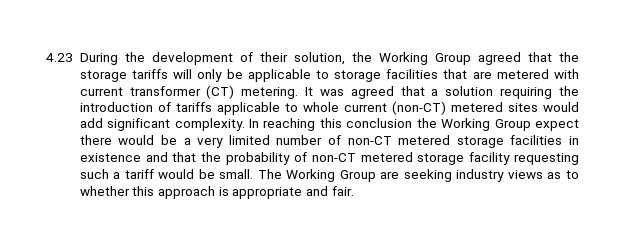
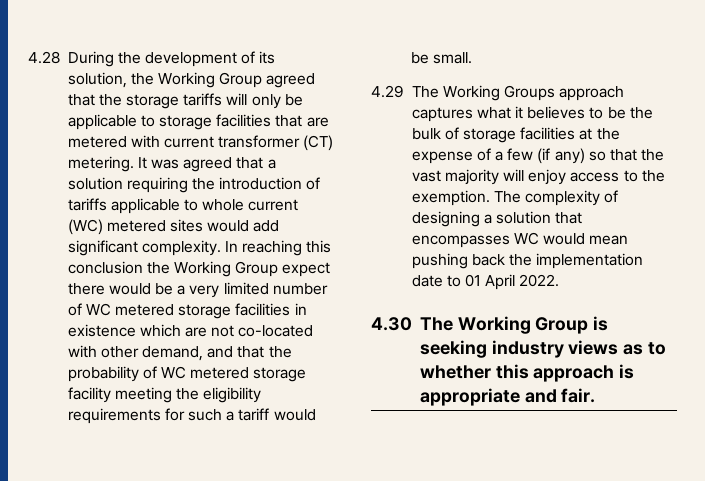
[46,53,73,62] 4.23 -> [28,51,60,64] 4.28
[259,52,288,62] their -> [259,51,276,64] its
[391,101,446,115] (non-CT) -> [67,219,103,235] (WC)
[347,136,392,145] non-CT -> [85,303,111,316] WC
(141, 157) none -> [139,324,314,337] [67,345,204,361] which are not co-located with other demand,
[311,153,356,162] non-CT -> [161,366,187,379] WC
[514,153,579,165] requesting -> [114,387,262,403] [67,408,185,424] meeting the eligibility requirements for
(254, 174) none -> [371,85,625,101] [411,106,653,122] [411,127,620,143] [411,148,665,164] [411,169,665,185] [411,190,619,206] [411,211,583,227] [411,232,629,248] [411,253,644,269] [411,274,560,290] [371,317,412,331] // 4.29 The Working Groups approach captures what it believes to be the bulk of storage facilities at the expense of a few (if any) so that the vast majority will enjoy access to the exemption. The complexity of designing a solution that encompasses WC would mean pushing back the implementation date to 01 April 2022. // 4.30
[380,171,400,179] are -> [593,316,609,331] is

